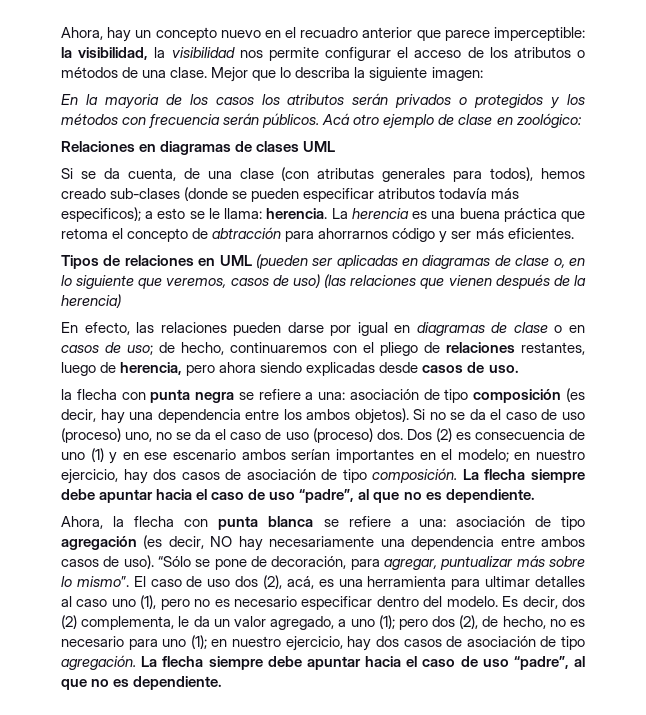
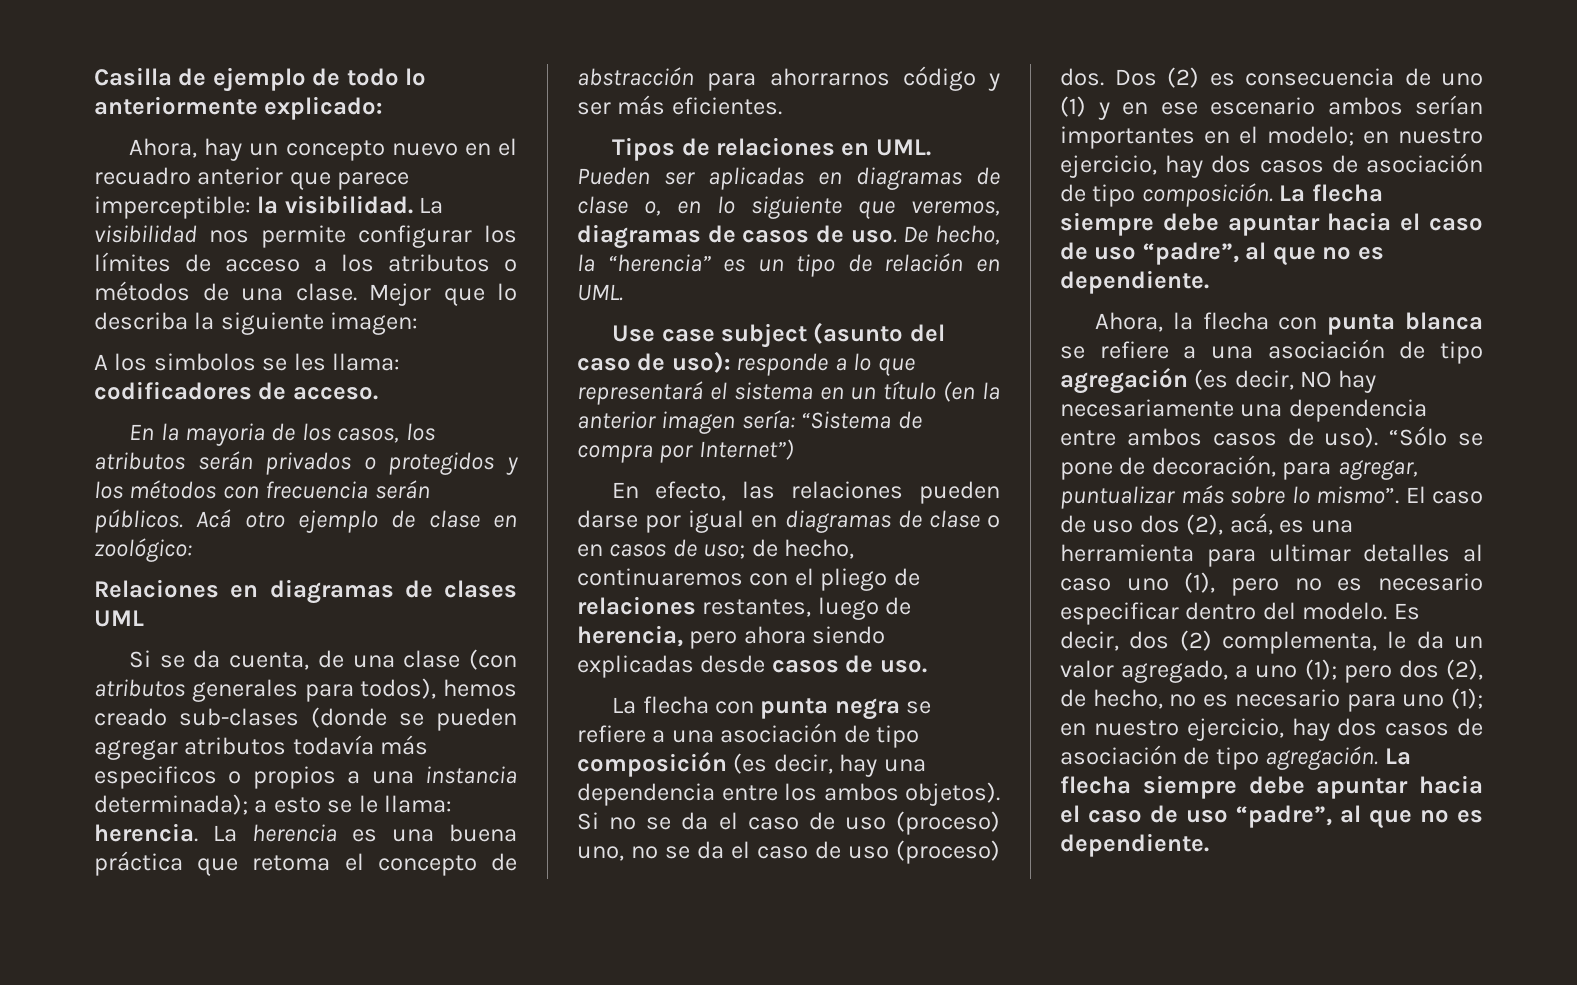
(61, 33) none -> [94,67,427,92] [94,96,383,120] Casilla de ejemplo de todo lo anteriormente explicado: //
[78,47,166,60] visibilidad, la -> [284,195,444,214] visibilidad. La
[397,47,484,58] el acceso de -> [484,225,517,243] [94,252,327,272] los límites de acceso a
(483, 74) none -> [94,353,401,371] [94,381,378,400] // A los simbolos se les llama: codificadores de acceso.
[215,97,254,105] casos -> [337,428,400,443] casos,
[317,168,375,179] atributas -> [94,679,185,697] atributos
[303,188,375,202] especificar -> [94,740,178,760] agregar
[61,207,141,222] especificos); -> [94,766,517,789] [94,794,248,815] especificos o propios a una instancia determinada);
[212,227,282,239] abtracción -> [577,67,694,86] abstracción
[219,254,308,269] UML (pueden -> [875,139,931,156] [577,167,650,185] UML. Pueden
[230,274,586,289] [61,294,121,308] casos de uso) (las relaciones que vienen después de la herencia) -> [577,224,1000,249] [577,253,1000,277] [577,284,623,301] [612,322,945,348] [577,351,915,376] [577,381,1000,405] [577,410,922,434] [577,439,794,463] diagramas de casos de uso. De hecho, la “herencia” es un tipo de relación en UML. // Use case subject (asunto del caso de uso): responde a lo que representará el sistema en un título (en la anterior imagen sería: “Sistema de compra por Internet”)
[61,389,72,400] la -> [612,697,637,714] La
[318,392,346,400] una: -> [671,730,714,743] una
[418,519,446,527] una: -> [1211,346,1253,359] una

